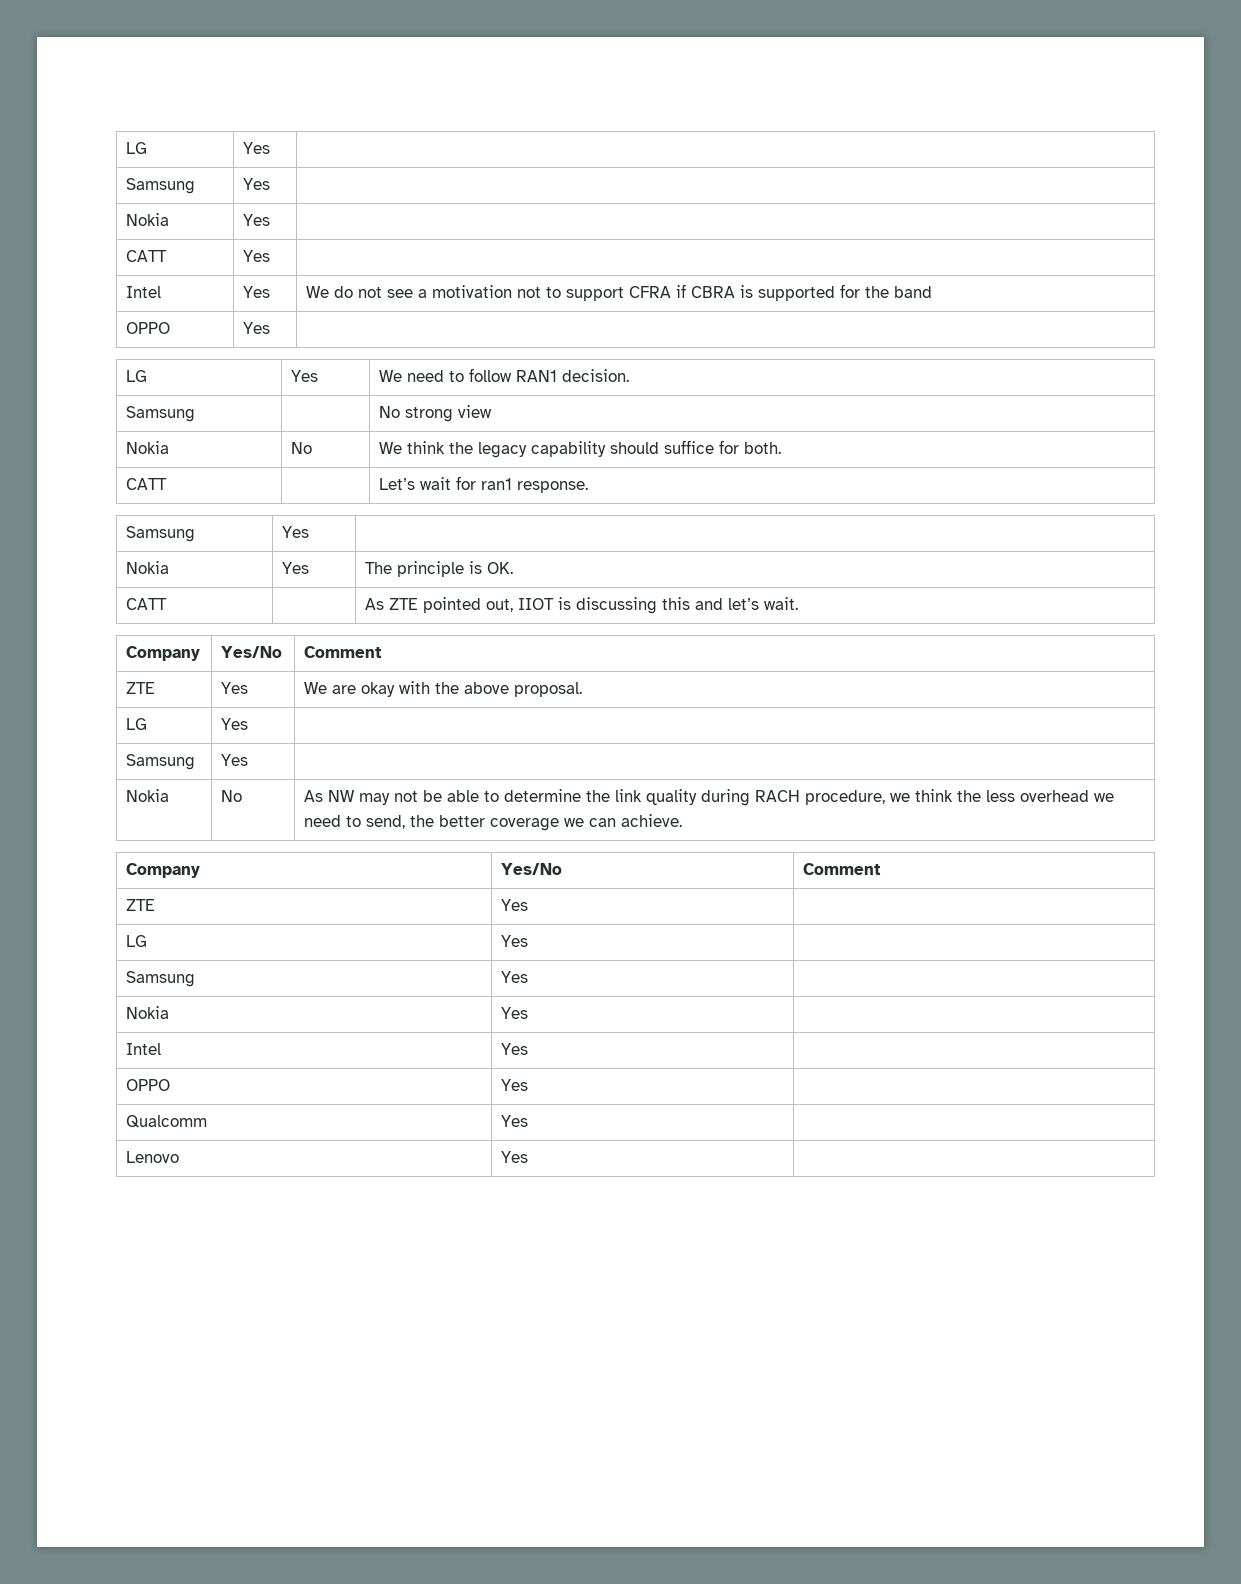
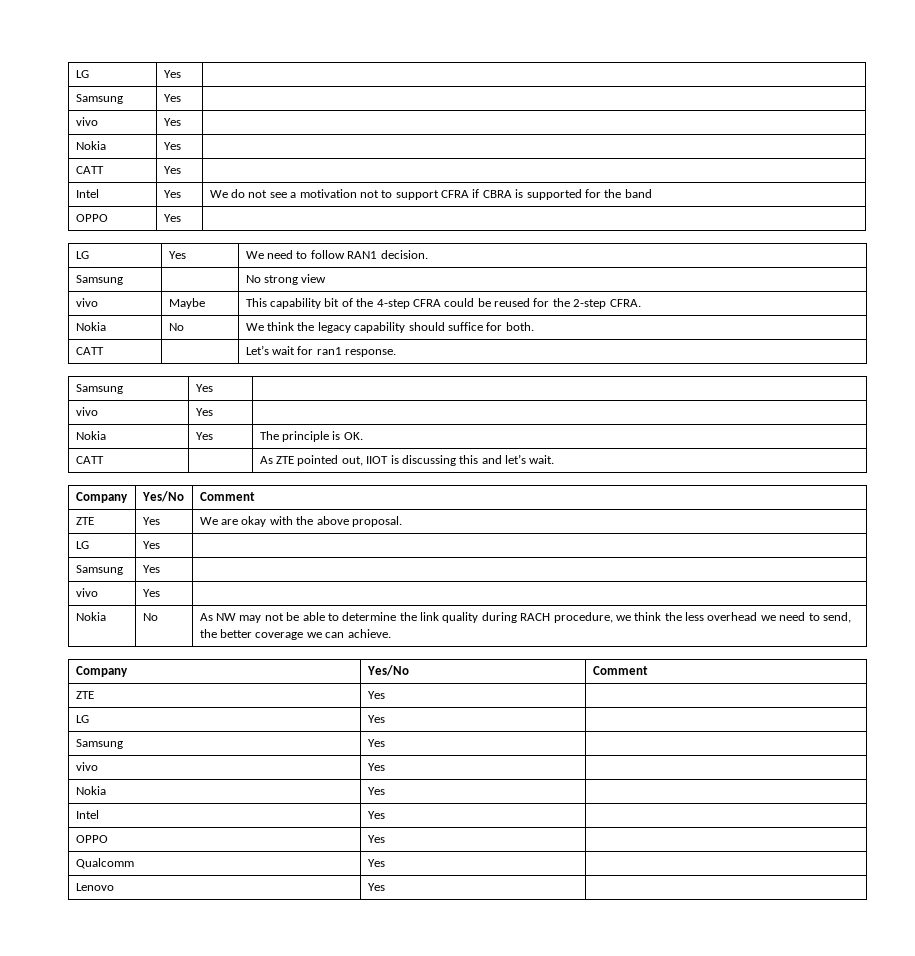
[126,142,148,154] [243,142,271,154] [126,178,196,194] [243,178,271,190] LG | Yes | // Samsung | Yes | -> [75,70,89,78] [163,70,181,78] [75,94,123,104] [163,94,181,102] [75,117,98,126] [163,118,181,126] LG | Yes | // Samsung | Yes | // vivo | Yes |
(493, 411) none -> [75,298,98,307] [168,298,205,309] [245,298,641,309] // vivo | Maybe | This capability bit of the 4-step CFRA could be reused for the 2-step CFRA.
(310, 532) none -> [75,407,98,416] [195,408,213,416] // vivo | Yes |
(249, 760) none -> [75,588,98,597] [142,589,160,597] // vivo | Yes |
(529, 977) none -> [75,762,98,771] [367,763,385,771] // vivo | Yes |

